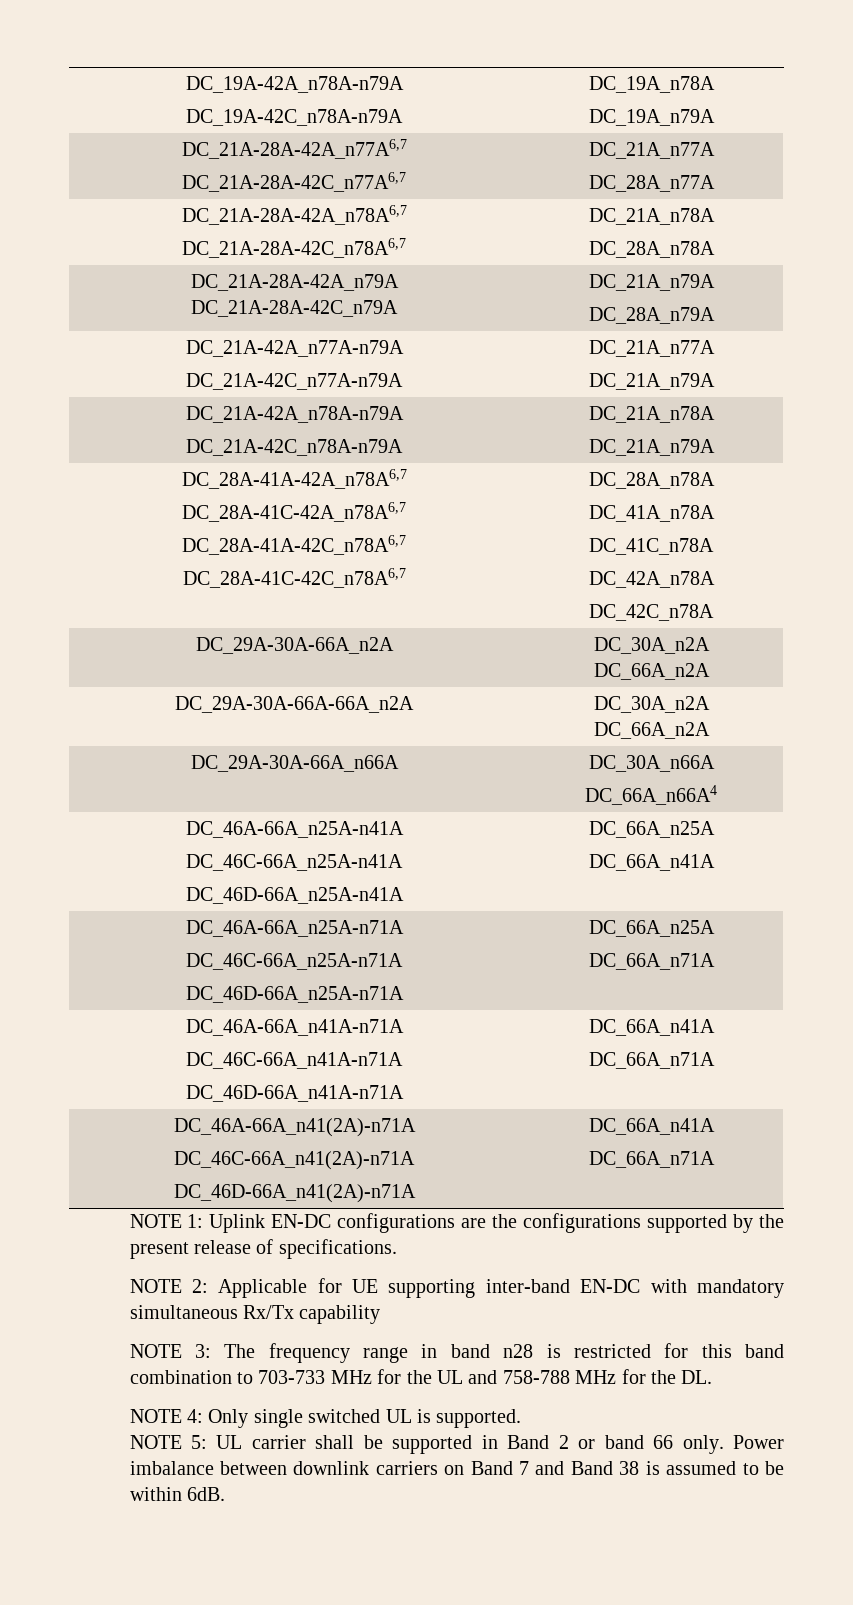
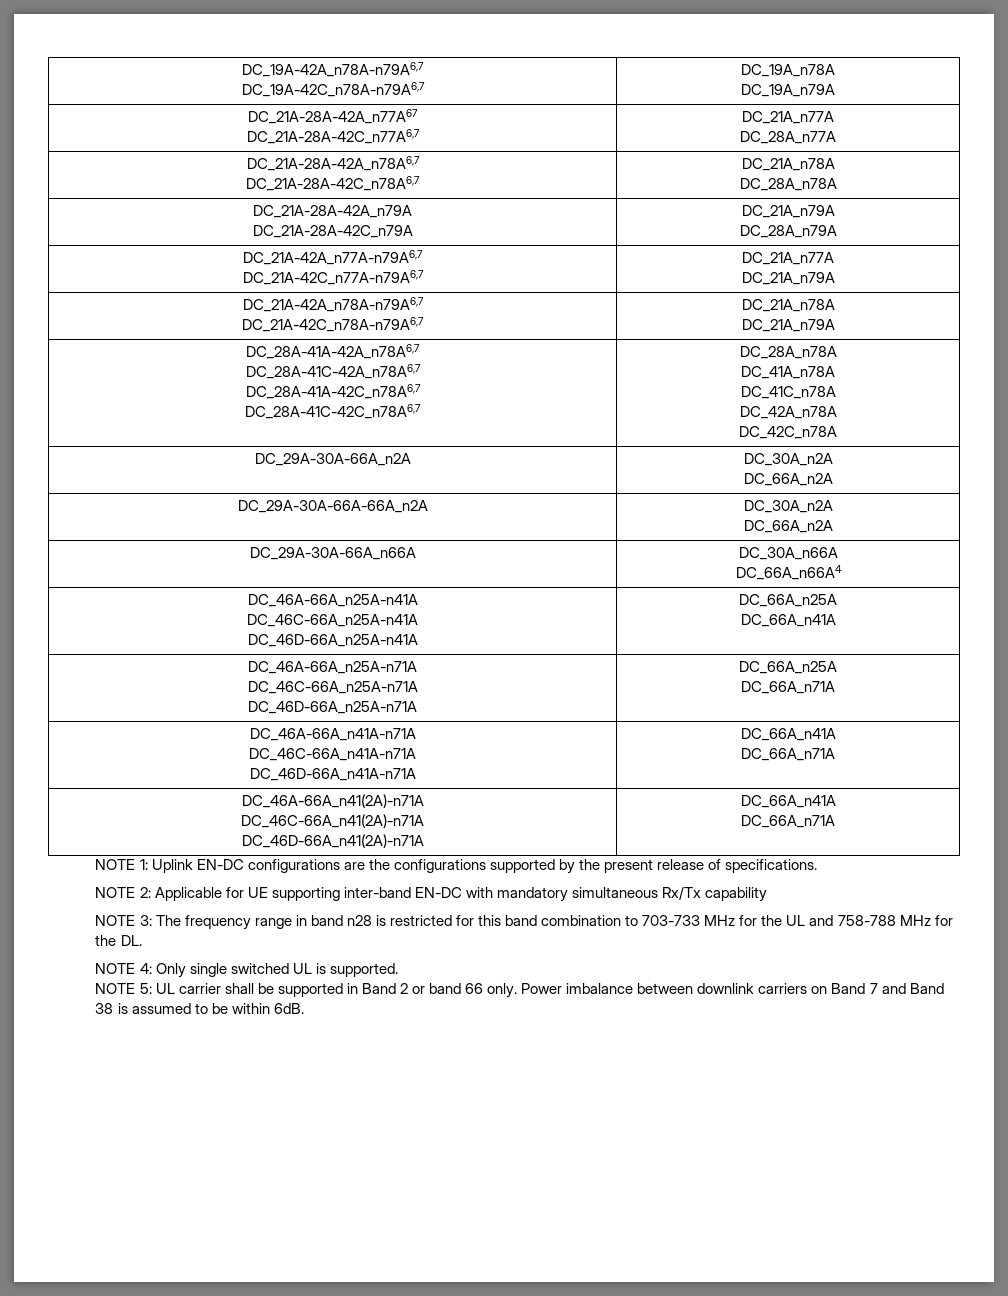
[185,76,404,93] [186,109,403,126] DC_19A-42A_n78A-n79A // DC_19A-42C_n78A-n79A -> [242,62,424,77] [241,82,425,97] DC_19A-42A_n78A-n79A6,7 // DC_19A-42C_n78A-n79A6,7
[181,139,407,159] DC_21A-28A-42A_n77A6,7 -> [248,109,418,124] DC_21A-28A-42A_n77A67
[185,340,404,357] [186,373,403,390] DC_21A-42A_n77A-n79A // DC_21A-42C_n77A-n79A -> [243,250,423,265] [242,270,424,285] DC_21A-42A_n77A-n79A6,7 // DC_21A-42C_n77A-n79A6,7
[185,406,404,423] [186,439,403,456] DC_21A-42A_n78A-n79A // DC_21A-42C_n78A-n79A -> [242,297,424,312] [242,317,424,332] DC_21A-42A_n78A-n79A6,7 // DC_21A-42C_n78A-n79A6,7

